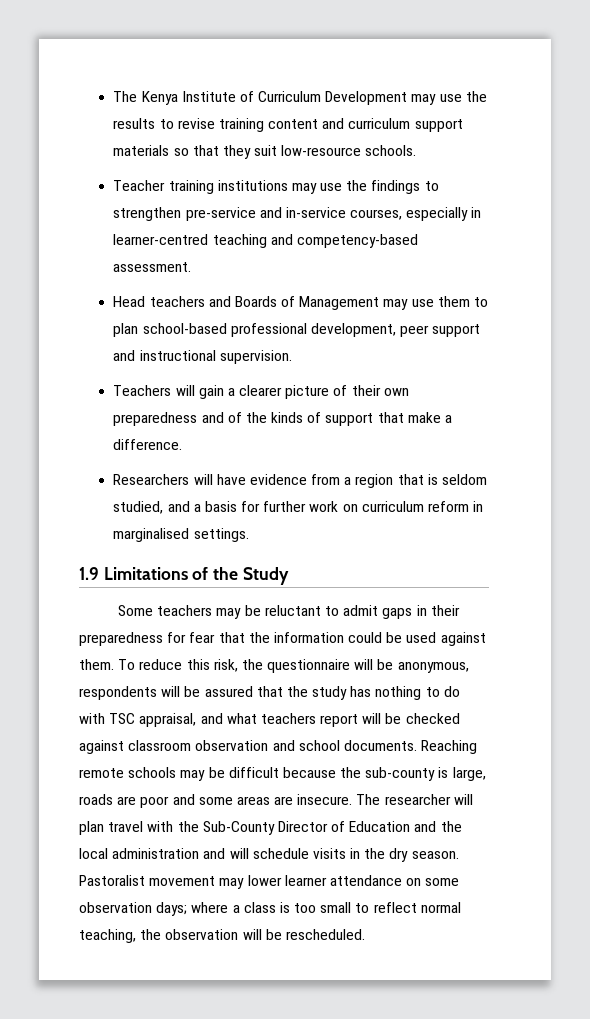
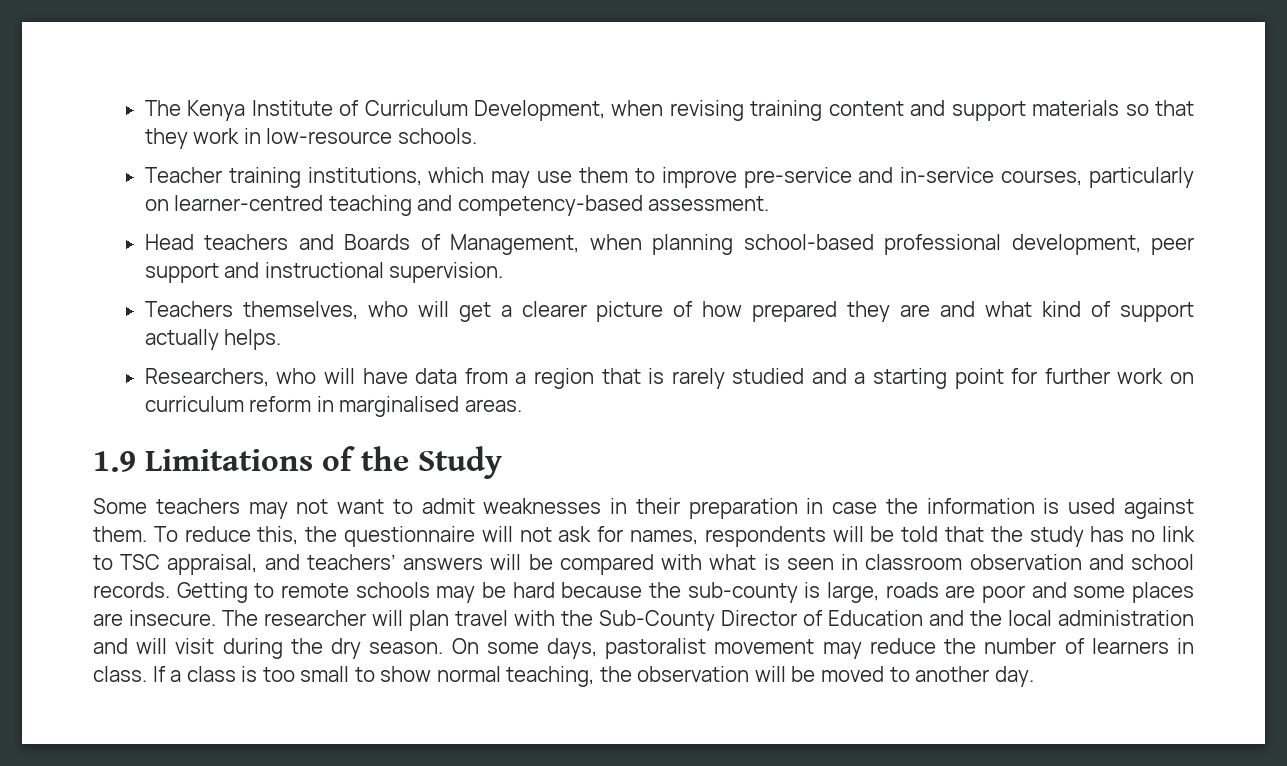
[325,91,487,105] [113,118,215,129] Development may use the results to revise -> [473,100,744,121] Development, when revising
[348,118,411,129] curriculum -> (946, 108) none
[254,145,278,156] suit -> [193,128,261,144] work in
[217,180,439,194] [113,207,182,221] institutions may use the findings to strengthen -> [307,167,737,188] institutions, which may use them to improve
[406,207,482,221] especially in -> [1089,167,1194,188] [144,199,169,211] particularly on
[299,296,489,310] [113,323,139,337] Management may use them to plan -> [450,234,734,255] Management, when planning
[175,385,409,399] [113,412,453,426] [113,439,183,450] [113,474,190,485] will gain a clearer picture of their own preparedness and of the kinds of support that make a difference. // Researchers -> [242,301,1195,322] [144,329,282,350] [144,368,317,387] themselves, who will get a clearer picture of how prepared they are and what kind of support actually helps. // Researchers, who
[249,474,307,485] evidence -> [415,368,458,384] data
[442,474,488,485] [113,501,237,514] seldom studied, and a basis -> [671,368,1004,389] rarely studied and a starting point
[193,528,249,542] settings. -> [464,399,522,412] areas.
[244,605,321,616] be reluctant -> [296,499,385,514] not want
[382,608,413,619] gaps -> [483,498,602,514] weaknesses
[79,632,403,646] preparedness for fear that the information could be -> [688,498,1060,519] preparation in case the information is
[186,659,238,672] this risk, -> [257,526,299,545] this,
[377,659,469,673] be anonymous, -> [519,526,698,545] not ask for names,
[204,686,253,697] assured -> [901,526,939,542] told
[375,686,460,700] [79,713,460,727] [79,740,124,754] nothing to do with TSC appraisal, and what teachers report will be checked against -> [1131,526,1195,542] [93,554,859,575] no link to TSC appraisal, and teachers’ answers will be compared with what is seen in
[343,740,478,754] documents. Reaching -> [93,582,275,603] records. Getting to
[228,767,279,778] difficult -> [512,582,555,598] hard
[236,796,270,805] areas -> [1131,582,1194,603] places
[252,848,459,862] [79,875,460,889] [79,902,229,916] schedule visits in the dry season. Pastoralist movement may lower learner attendance on some observation days; where -> [175,638,1194,659] [93,666,166,682] visit during the dry season. On some days, pastoralist movement may reduce the number of learners in class. If
[373,902,417,913] reflect -> [380,666,432,682] show
[285,929,365,940] rescheduled. -> [821,666,1034,687] moved to another day.

